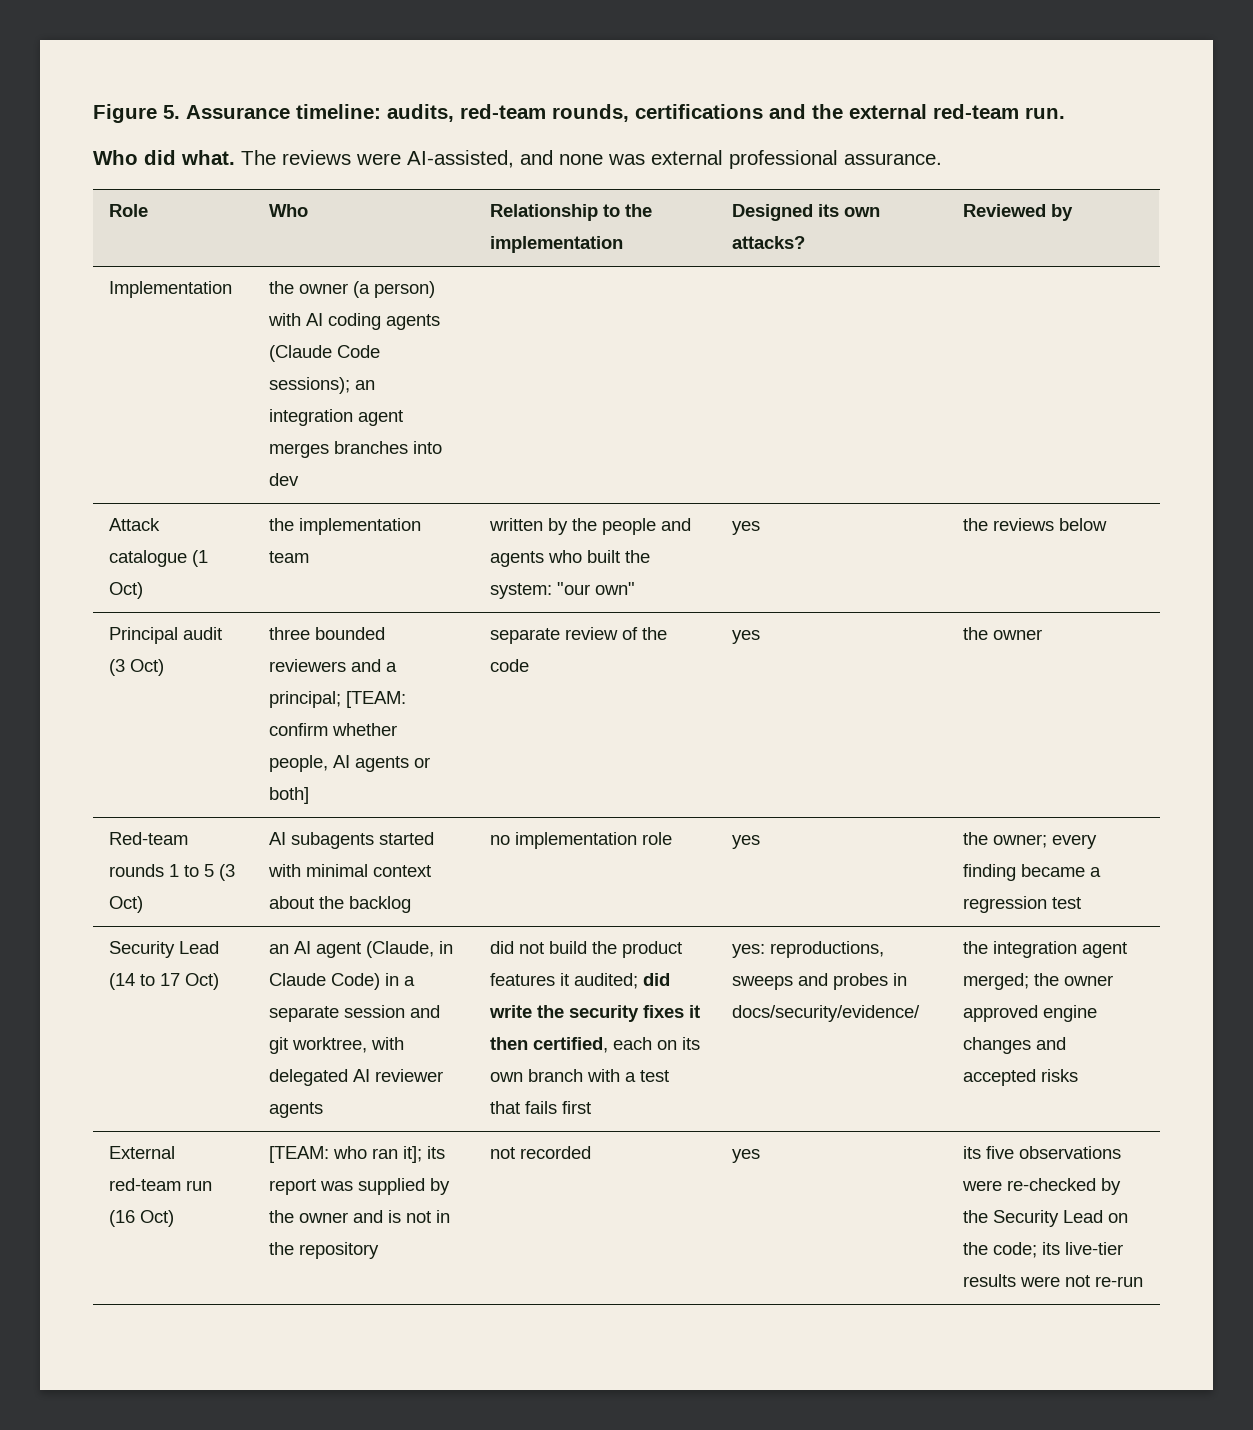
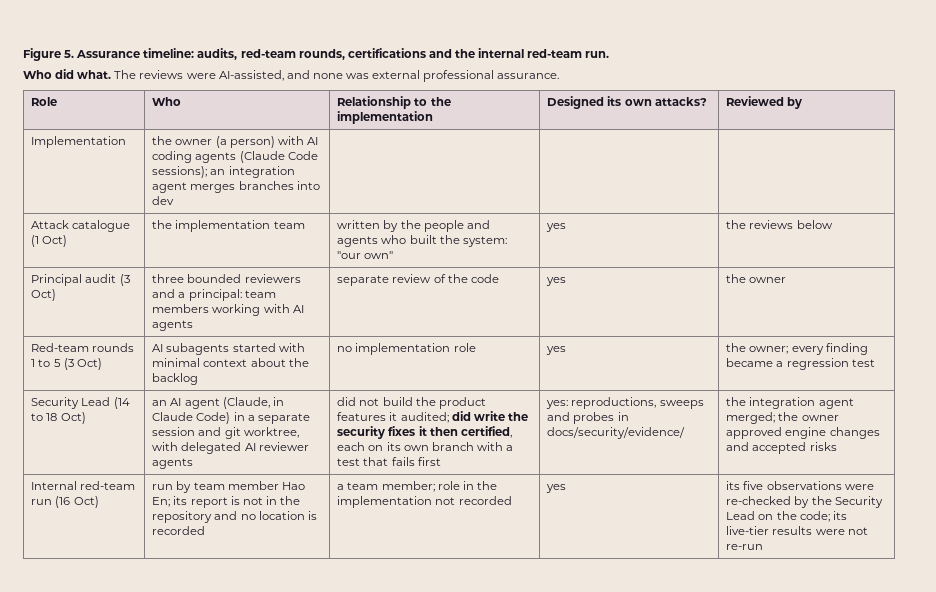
[849,104,927,119] external -> [478,48,525,58] internal
[269,691,407,708] [269,723,398,736] [269,755,329,772] principal; [TEAM: confirm whether people, -> [188,289,276,301] [152,304,290,316] principal: team members working with
[414,757,431,768] [269,787,310,804] or both] -> (194, 325) none
[160,973,181,986] 17 -> [46,413,58,421] 18
[109,1146,176,1159] External -> [31,481,78,490] Internal
[269,1146,446,1163] [269,1178,451,1195] [269,1210,384,1223] [TEAM: who ran it]; its report was supplied by the owner and -> [152,481,305,493] [152,496,228,508] run by team member Hao En; its report
(380, 1250) | -> [214,511,317,520] [152,526,206,535] [337,481,497,492] [337,496,433,508] and no location is recorded | a team member; role in the implementation

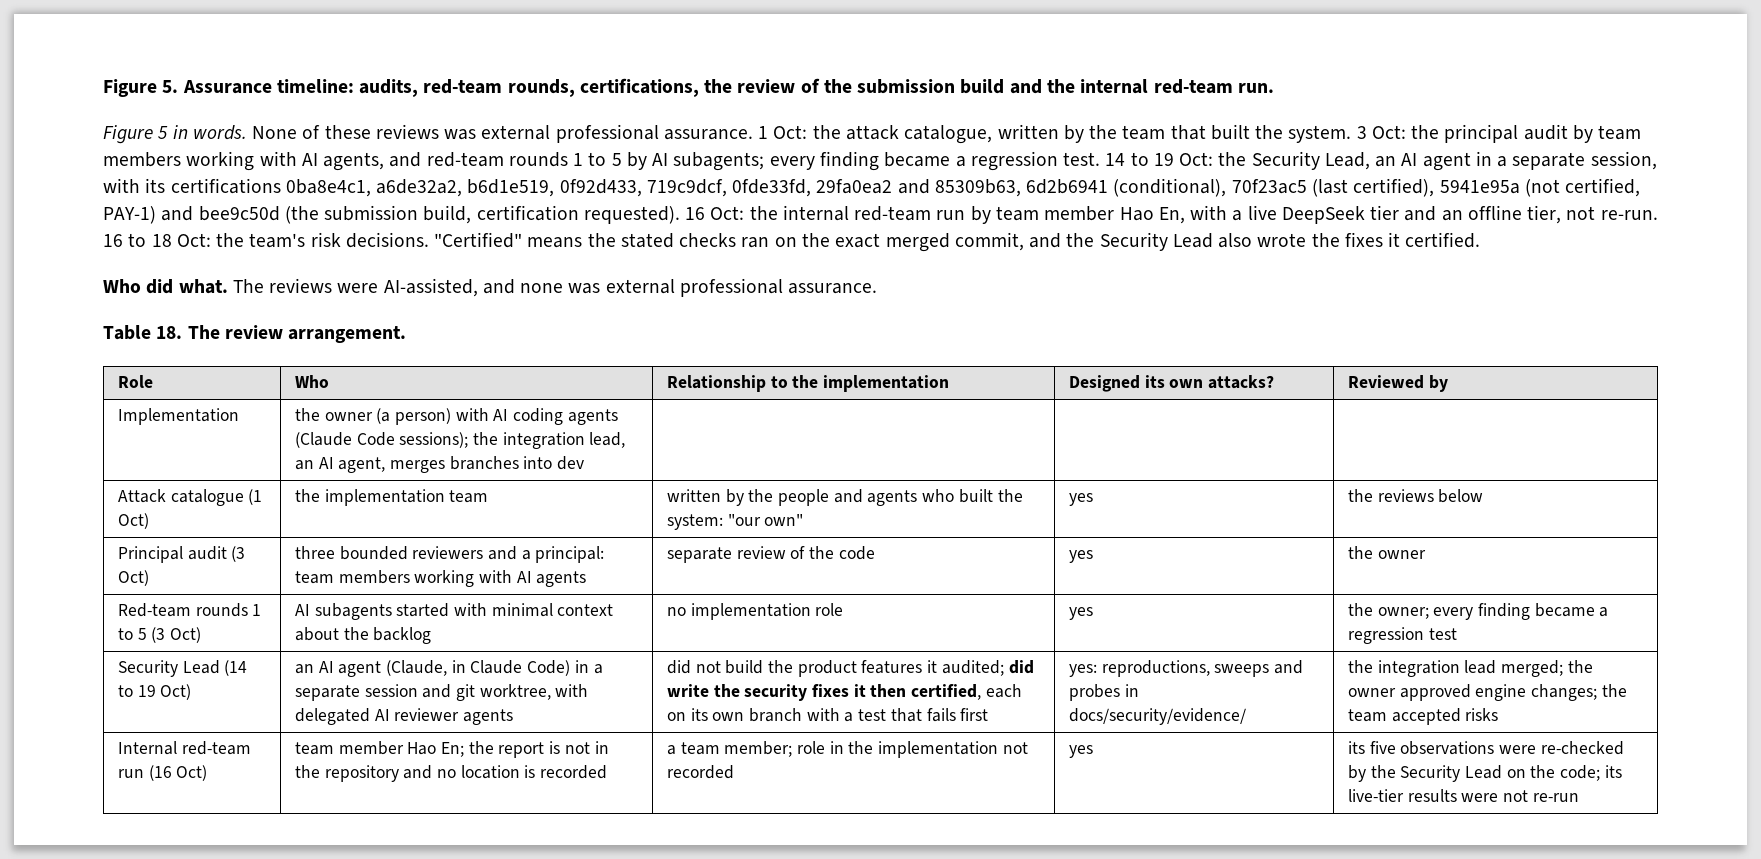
[347,48,426,58] certifications -> [579,78,1005,97] certifications, the review of the submission build
(610, 54) none -> [103,124,1642,144] [103,151,1657,171] [103,178,1641,197] [103,205,1658,224] [103,232,1481,252] // Figure 5 in words. None of these reviews was external professional assurance. 1 Oct: the attack catalogue, written by the team that built the system. 3 Oct: the principal audit by team members working with AI agents, and red-team rounds 1 to 5 by AI subagents; every finding became a regression test. 14 to 19 Oct: the Security Lead, an AI agent in a separate session, with its certifications 0ba8e4c1, a6de32a2, b6d1e519, 0f92d433, 719c9dcf, 0fde33fd, 29fa0ea2 and 85309b63, 6d2b6941 (conditional), 70f23ac5 (last certified), 5941e95a (not certified, PAY-1) and bee9c50d (the submission build, certification requested). 16 Oct: the internal red-team run by team member Hao En, with a live DeepSeek tier and an offline tier, not re-run. 16 to 18 Oct: the team's risk decisions. "Certified" means the stated checks ran on the exact merged commit, and the Security Lead also wrote the fixes it certified.
(560, 76) none -> [103,325,407,343] // Table 18. The review arrangement.
[210,166,295,178] [152,182,188,193] an integration agent -> [473,432,626,449] [294,457,386,473] the integration lead, an AI agent,
[46,413,58,421] 18 -> [137,685,156,697] 19
[818,398,854,409] agent -> [1464,660,1497,674] lead
[829,427,880,439] [726,442,750,451] changes and -> [1531,684,1627,701] [1347,709,1387,722] changes; the team
[152,481,192,493] run by -> (208, 773) none
[173,496,188,505] its -> [468,741,494,754] the

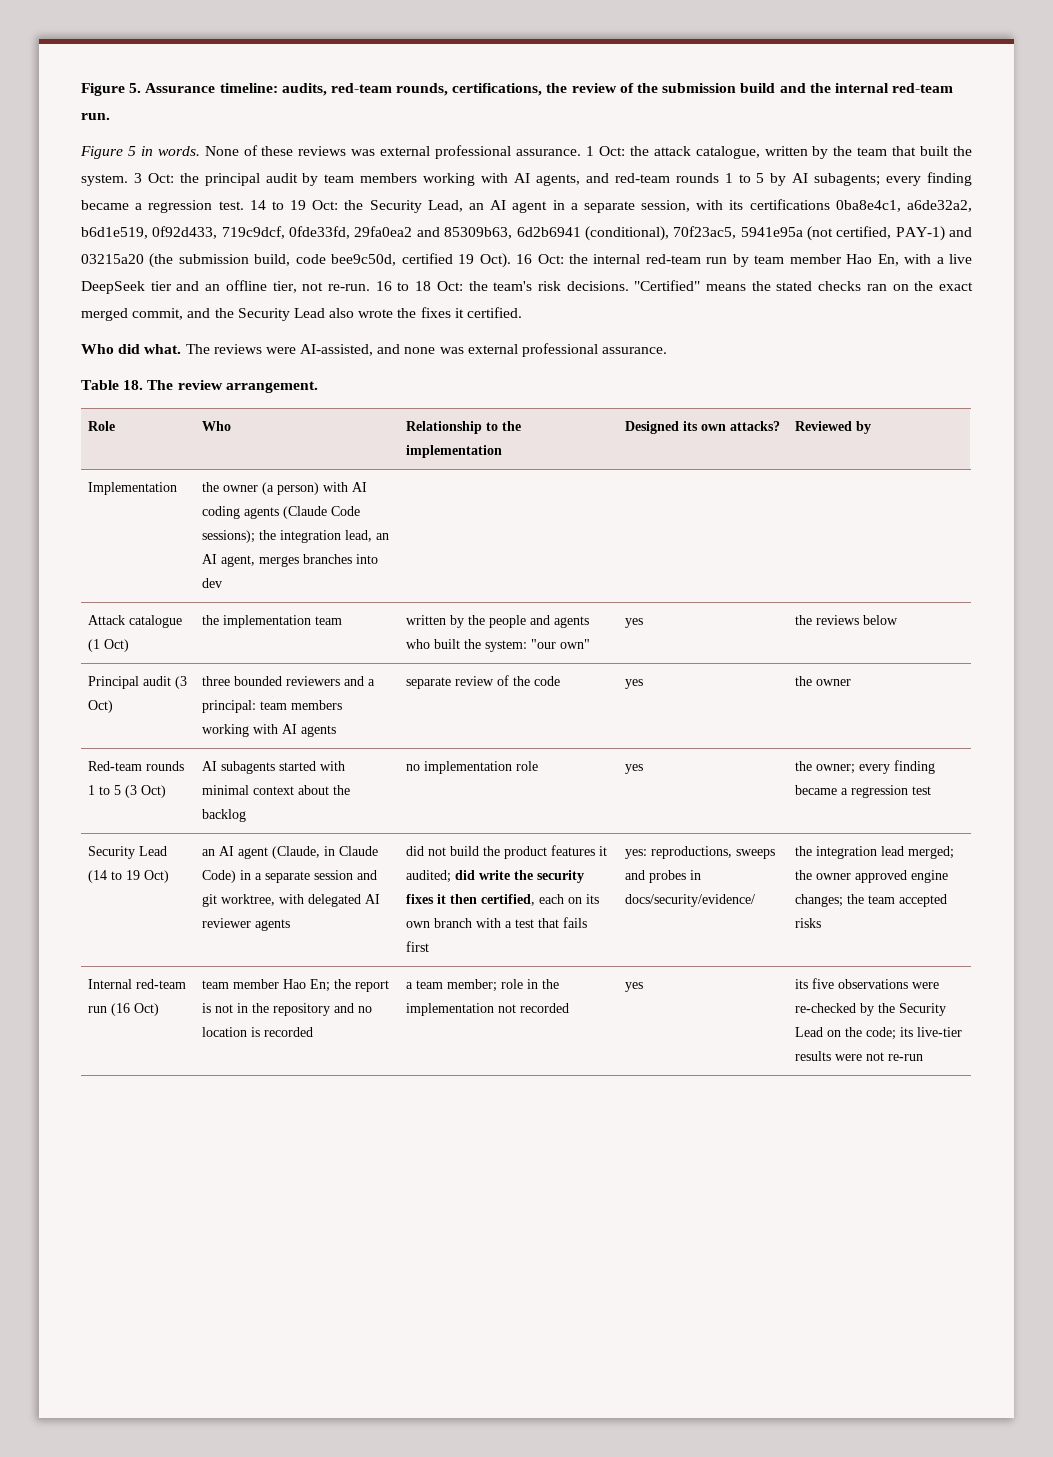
[1231,178,1435,197] 70f23ac5 (last certified), -> [673,226,737,239] 70f23ac5,
[198,206,280,221] bee9c50d -> [81,254,144,264] 03215a20
[476,205,680,224] certification requested). -> [295,253,511,268] code bee9c50d, certified 19 Oct).

